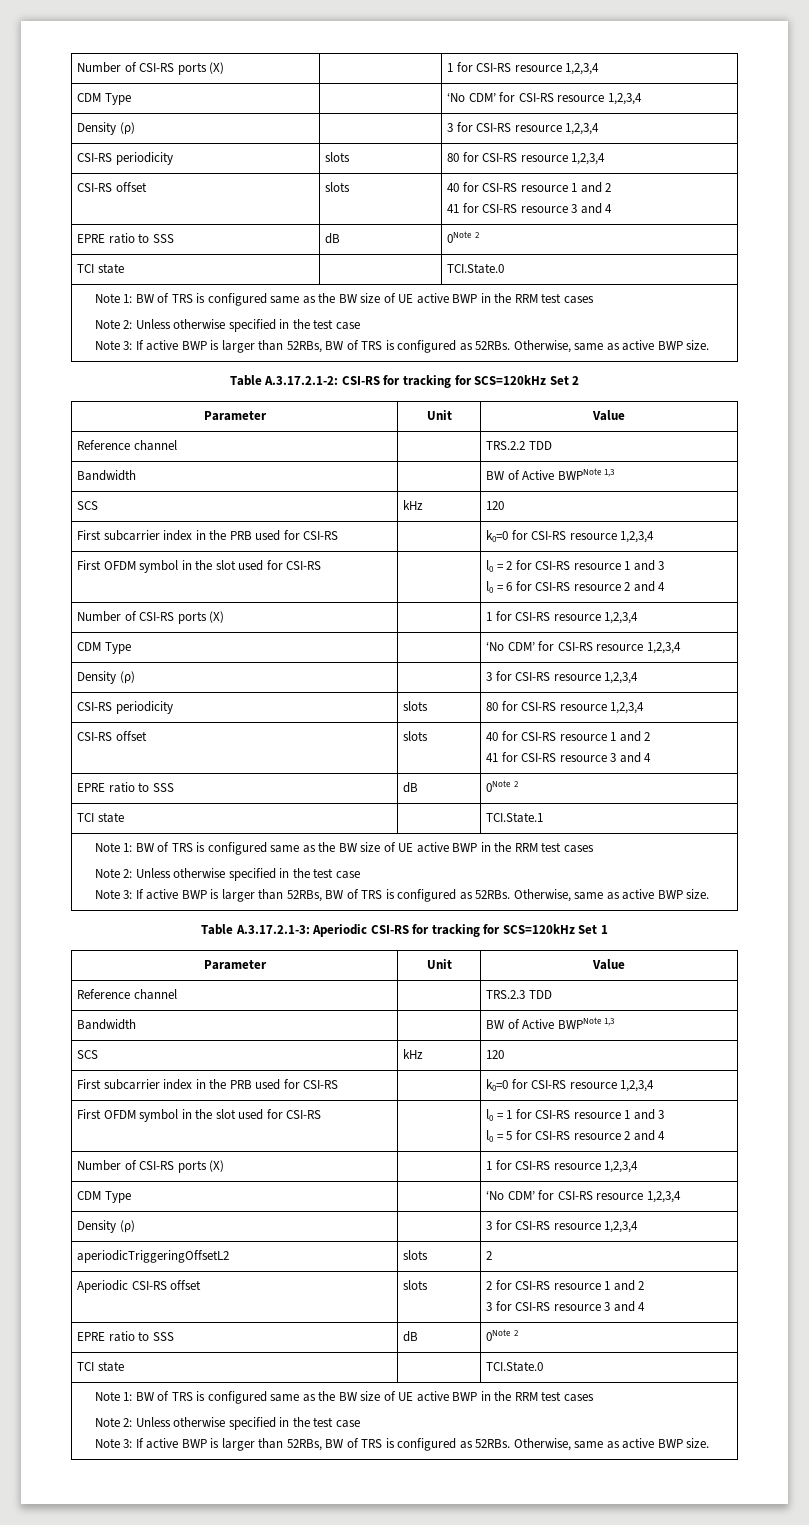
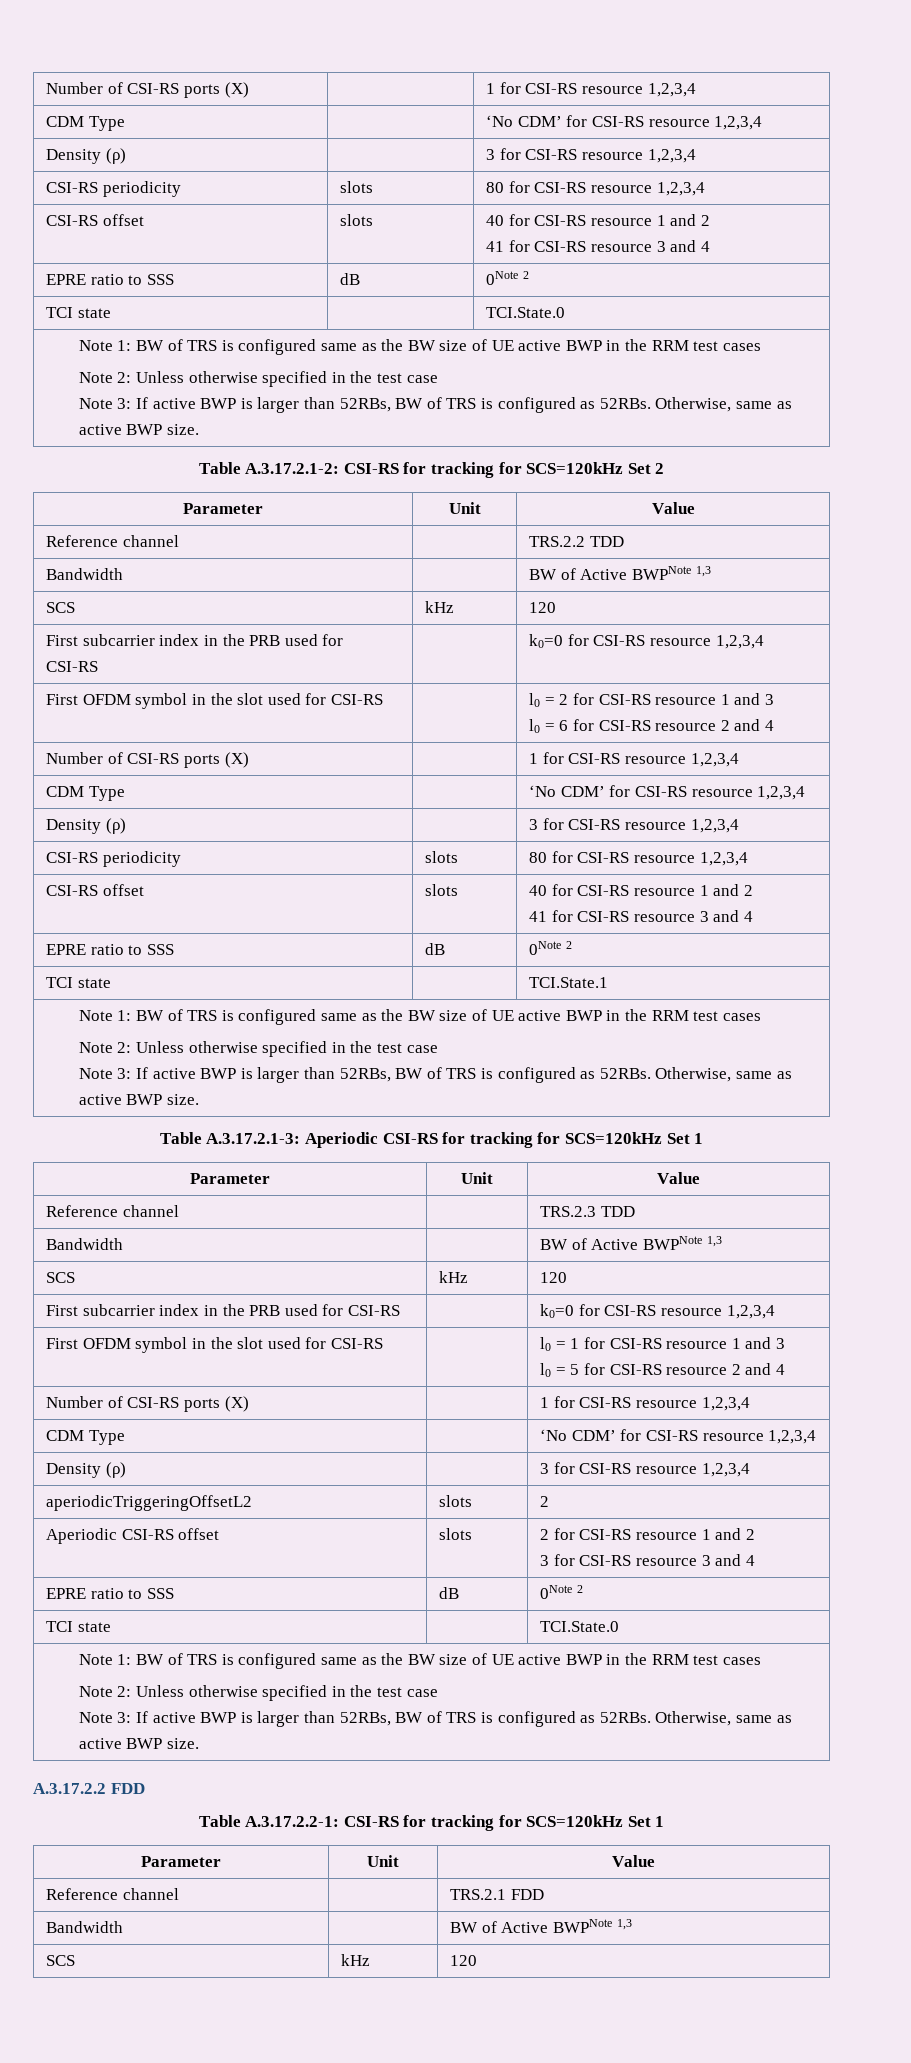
(710, 1443) none -> [33,1783,145,1794] [198,1815,665,1831] [141,1856,221,1867] [367,1855,399,1867] [612,1855,655,1867] [46,1888,179,1900] [450,1889,544,1900] [46,1921,124,1933] [450,1919,632,1933] [46,1955,76,1966] [341,1954,371,1966] [450,1955,478,1966] // A.3.17.2.2 FDD // Table A.3.17.2.2-1: CSI-RS for tracking for SCS=120kHz Set 1 // Parameter | Unit | Value // Reference channel | | TRS.2.1 FDD // Bandwidth | | BW of Active BWPNote 1,3 // SCS | kHz | 120

